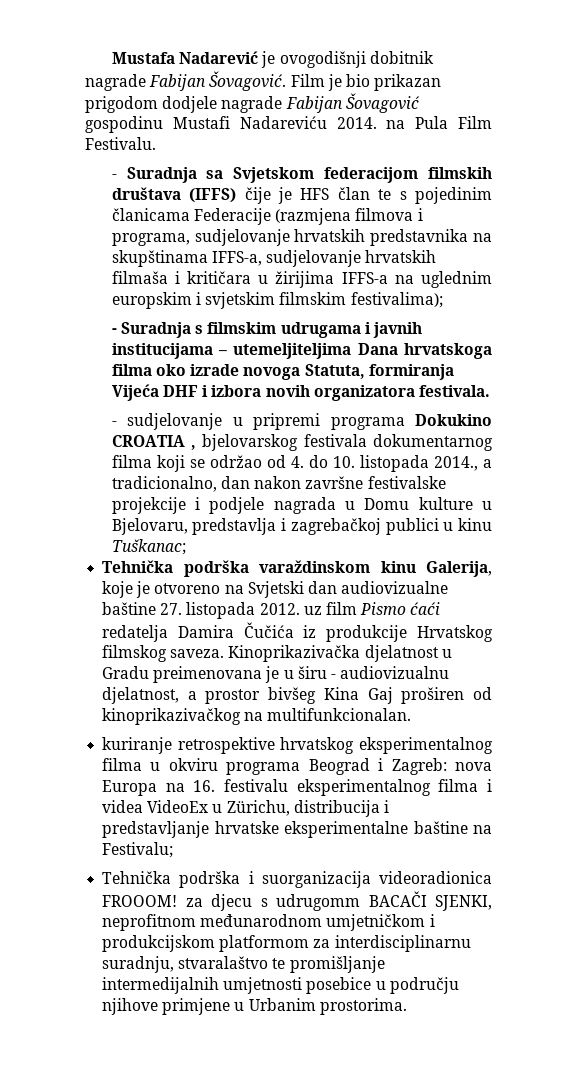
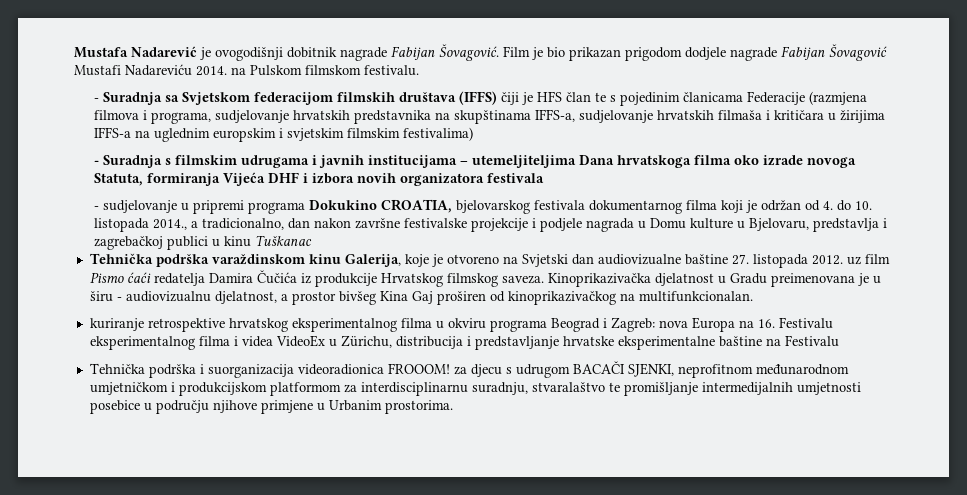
[85,116,163,133] gospodinu -> (887, 52) none
[415,116,492,129] [85,137,156,150] Pula Film Festivalu. -> [250,65,419,76] Pulskom filmskom festivalu.
[244,187,271,204] čije -> [501,92,520,105] čiji
[350,292,443,308] festivalima); -> [403,127,474,141] festivalima)
[418,385,490,397] festivala. -> [487,173,545,183] festivala
[111,435,197,450] CROATIA , -> [381,199,453,213] CROATIA,
[189,455,262,468] se održao -> [746,200,802,213] je održan
[111,539,186,555] Tuškanac; -> [255,235,313,246] Tuškanac
[224,779,289,792] festivalu -> [778,317,833,329] Festivalu
[102,842,174,858] Festivalu; -> [784,335,839,347] Festivalu
[276,894,361,911] udrugomm -> [515,364,570,378] udrugom

